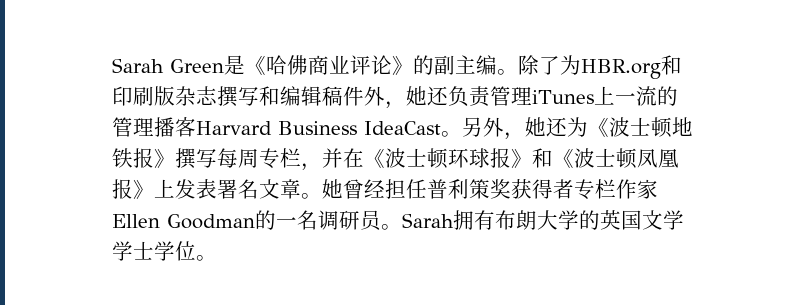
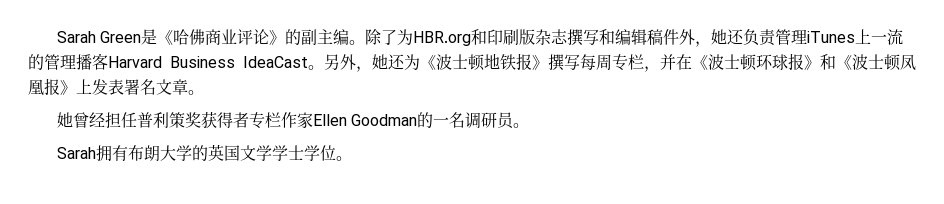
(322, 196) none -> (204, 92) //
(402, 227) none -> (530, 125) //

